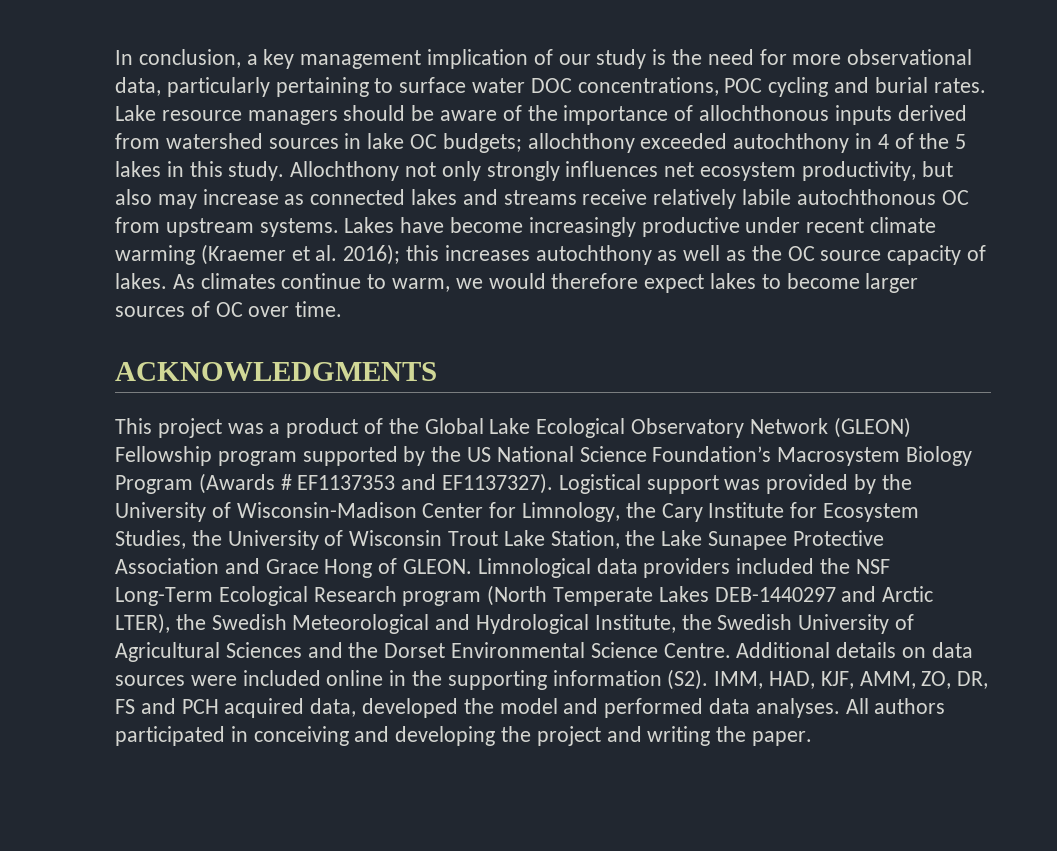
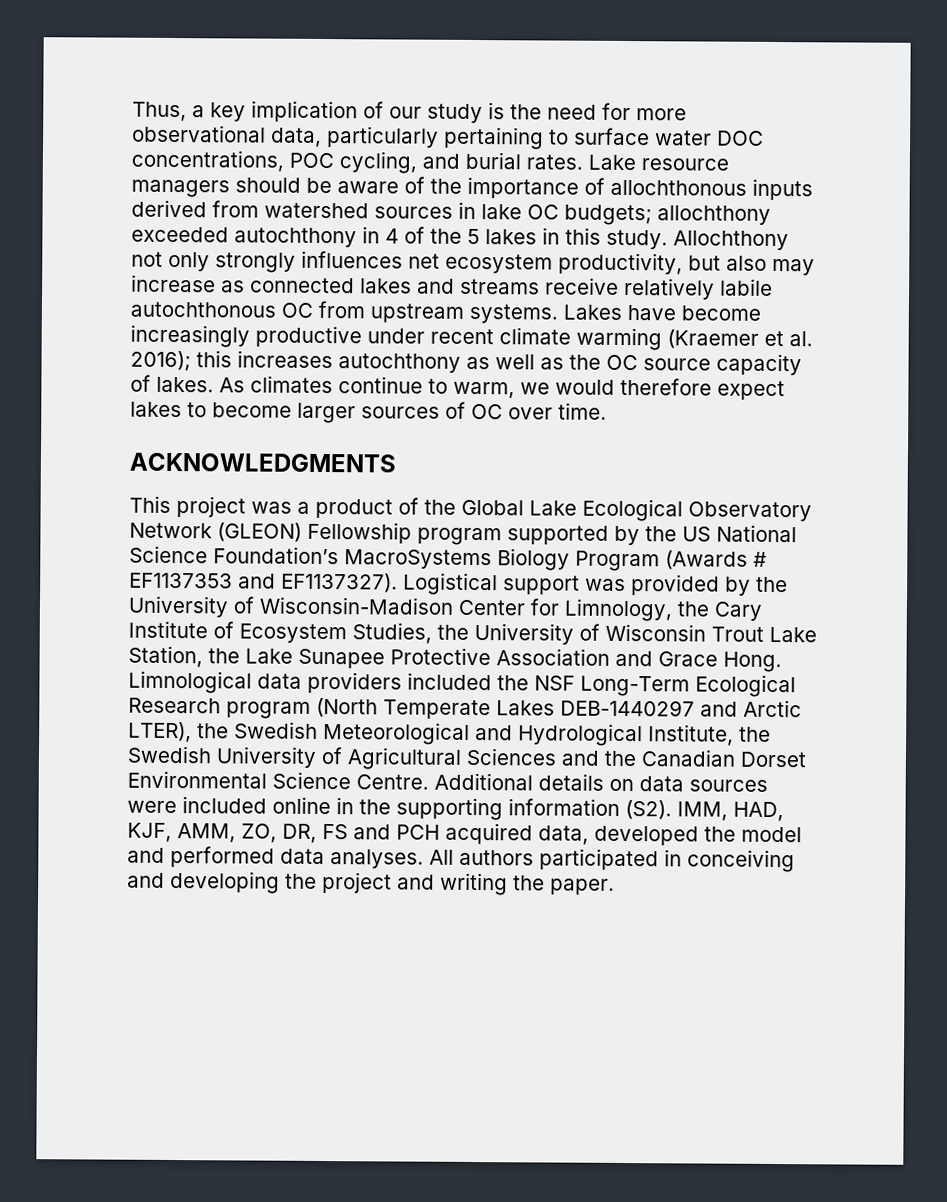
[115,49,241,68] In conclusion, -> [132,101,187,122] Thus,
[300,50,422,69] management -> (246, 112) none
[768,77,829,97] cycling -> [339,151,417,174] cycling,
[777,447,901,466] Macrosystem -> [344,549,492,570] MacroSystems
[790,502,818,518] for -> [213,621,234,639] of
[324,558,473,578] Hong of GLEON. -> [723,651,782,673] Hong.
(379, 650) none -> [641,749,736,767] Canadian

